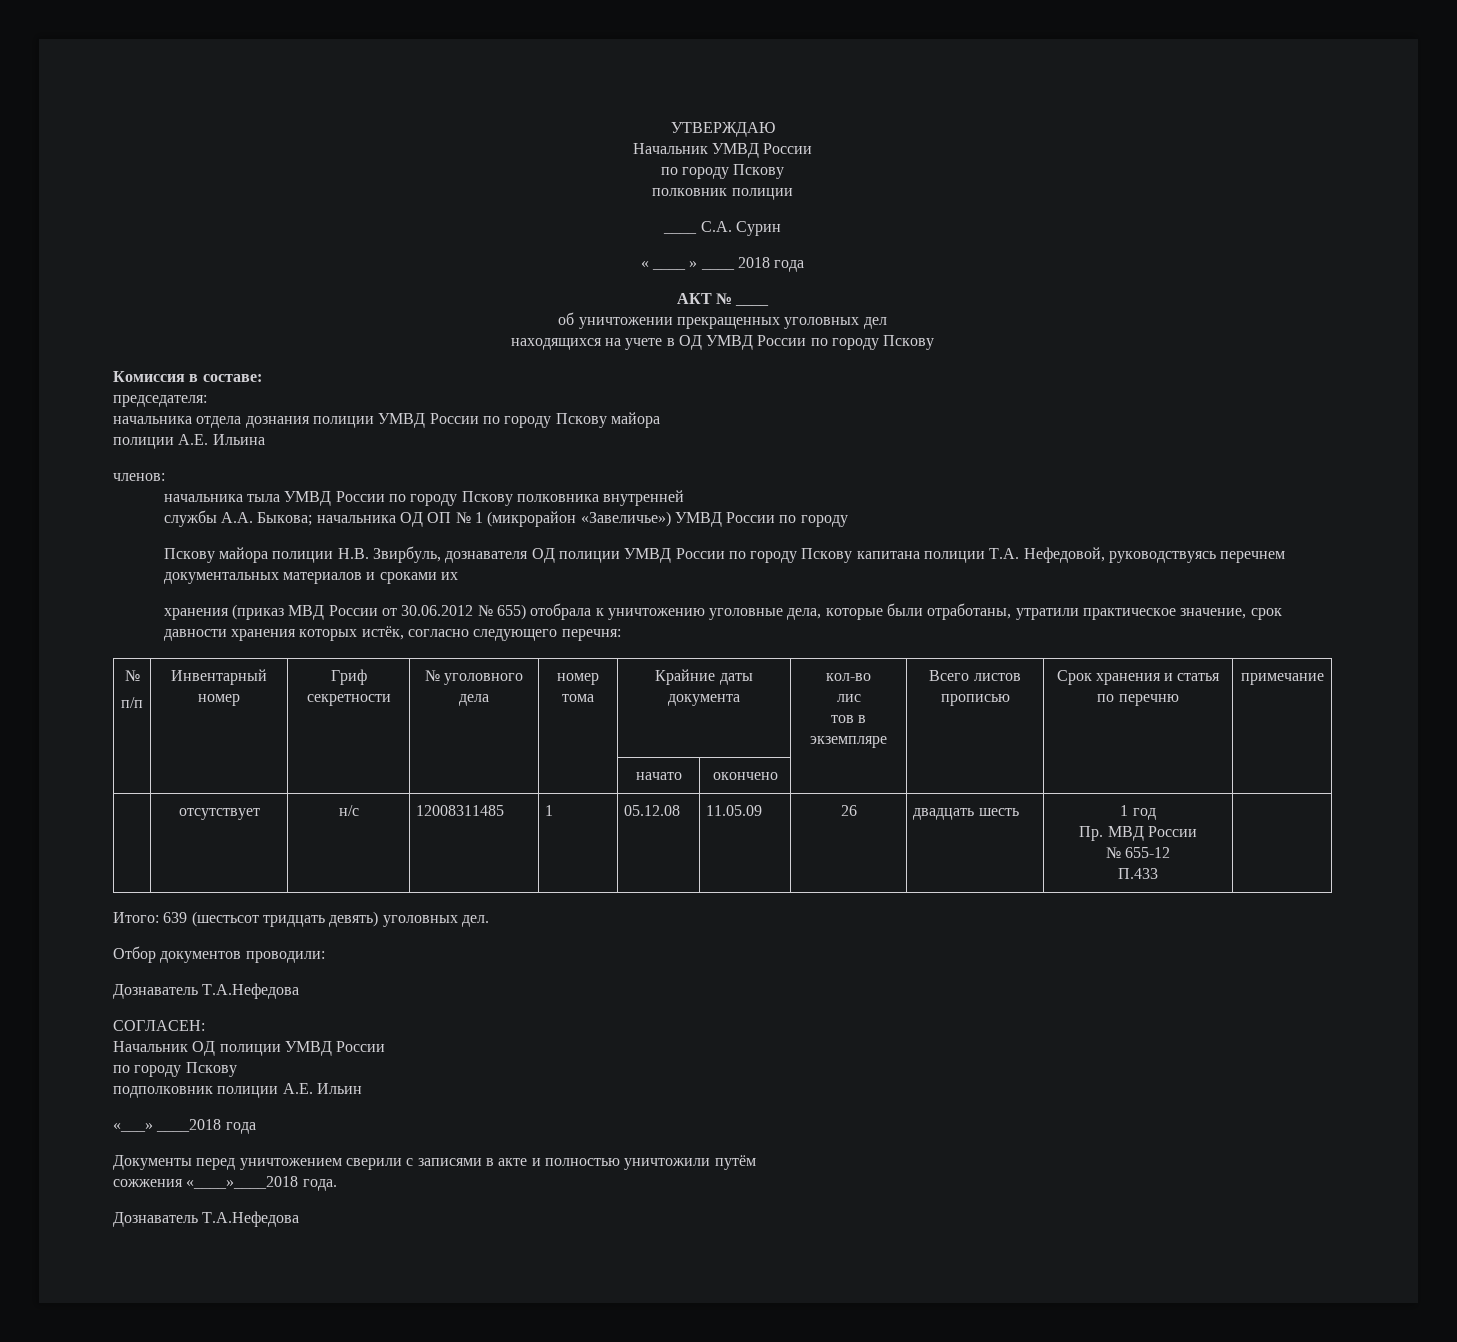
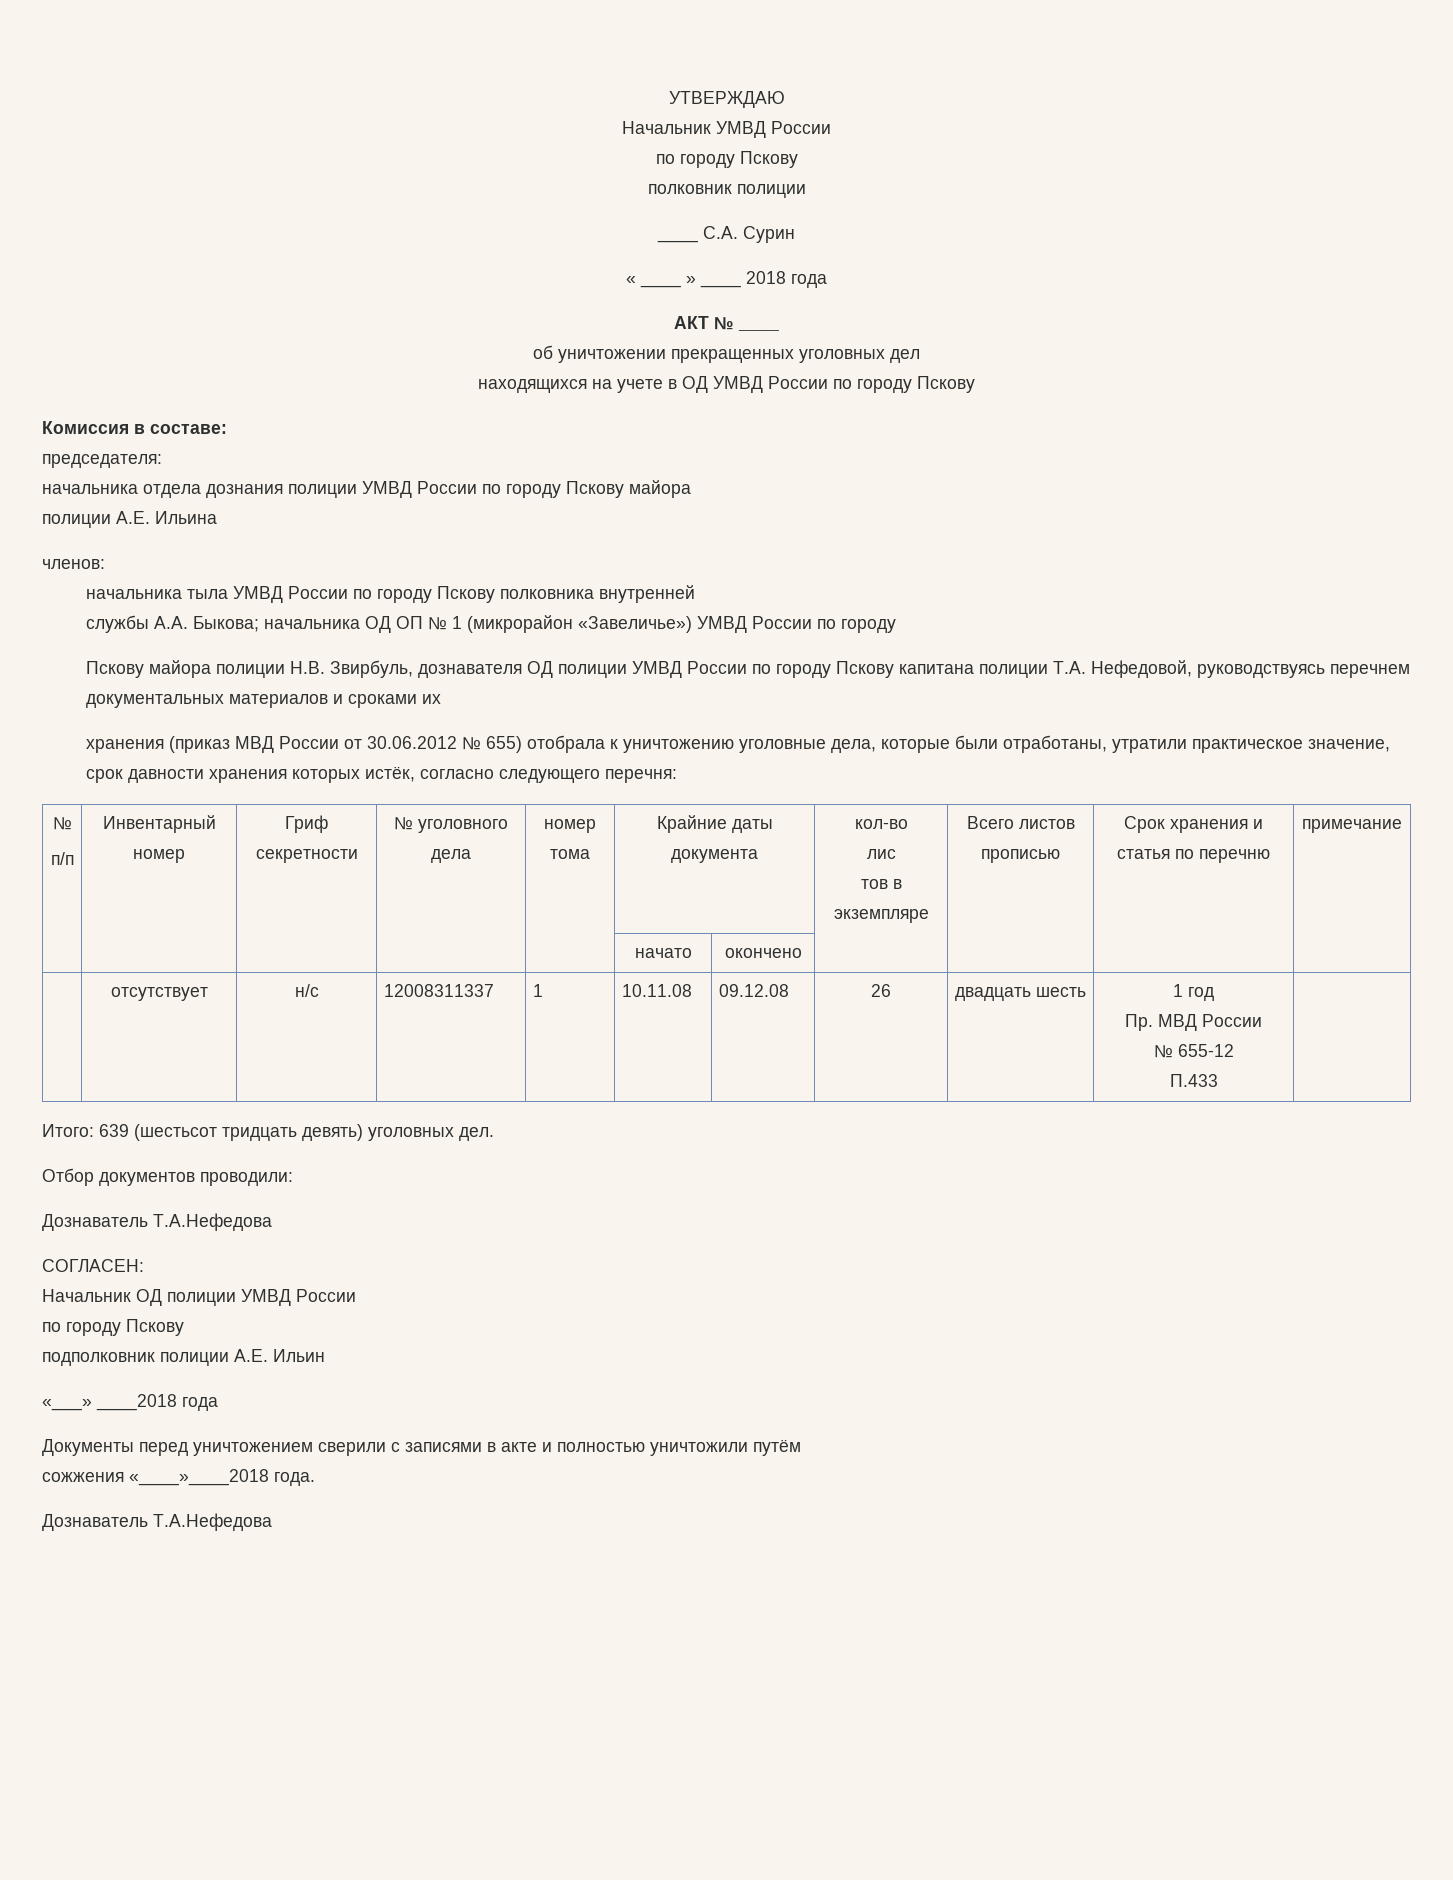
[416,805,505,816] [545,805,554,816] [624,805,681,816] [706,805,763,816] 12008311485 | 1 | 05.12.08 | 11.05.09 -> [383,984,494,997] [532,984,543,997] [621,984,692,997] [718,984,789,997] 12008311337 | 1 | 10.11.08 | 09.12.08

